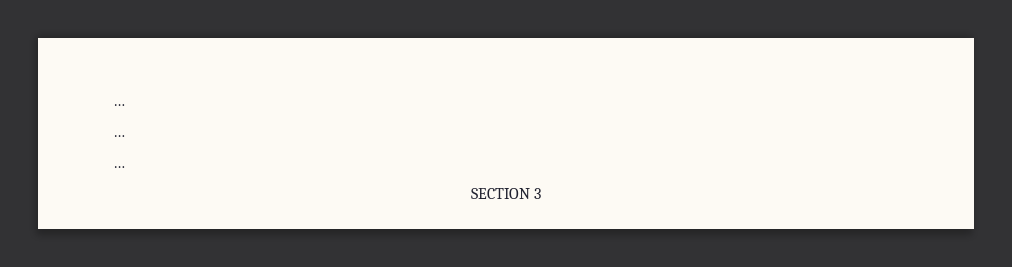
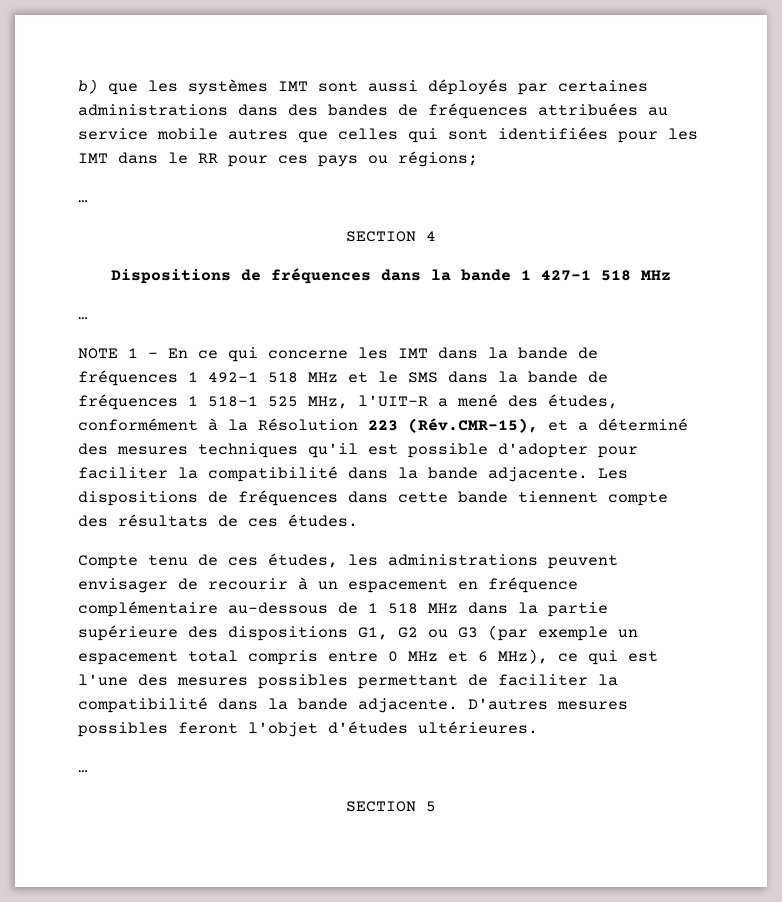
[113,104,125,106] [113,135,125,137] [113,166,125,168] [470,188,542,199] … // … // … // SECTION 3 -> [78,79,648,95] [78,103,668,119] [78,127,698,143] [78,151,478,167] [78,200,88,203] [346,231,436,242] [111,268,671,284] [78,317,88,320] [78,347,598,362] [78,370,608,386] [78,394,618,410] [78,418,688,433] [78,443,638,458] [78,466,628,482] [78,490,668,506] [78,514,358,527] [78,553,618,569] [78,577,578,593] [78,601,608,617] [78,625,638,641] [78,649,658,665] [78,674,618,689] [78,697,628,713] [78,721,538,737] [78,770,88,773] [346,801,436,812] b) que les systèmes IMT sont aussi déployés par certaines administrations dans des bandes de fréquences attribuées au service mobile autres que celles qui sont identifiées pour les IMT dans le RR pour ces pays ou régions; // … // SECTION 4 // Dispositions de fréquences dans la bande 1 427-1 518 MHz // … // NOTE 1 – En ce qui concerne les IMT dans la bande de fréquences 1 492-1 518 MHz et le SMS dans la bande de fréquences 1 518-1 525 MHz, l'UIT-R a mené des études, conformément à la Résolution 223 (Rév.CMR-15), et a déterminé des mesures techniques qu'il est possible d'adopter pour faciliter la compatibilité dans la bande adjacente. Les dispositions de fréquences dans cette bande tiennent compte des résultats de ces études. // Compte tenu de ces études, les administrations peuvent envisager de recourir à un espacement en fréquence complémentaire au-dessous de 1 518 MHz dans la partie supérieure des dispositions G1, G2 ou G3 (par exemple un espacement total compris entre 0 MHz et 6 MHz), ce qui est l'une des mesures possibles permettant de faciliter la compatibilité dans la bande adjacente. D'autres mesures possibles feront l'objet d'études ultérieures. // … // SECTION 5

